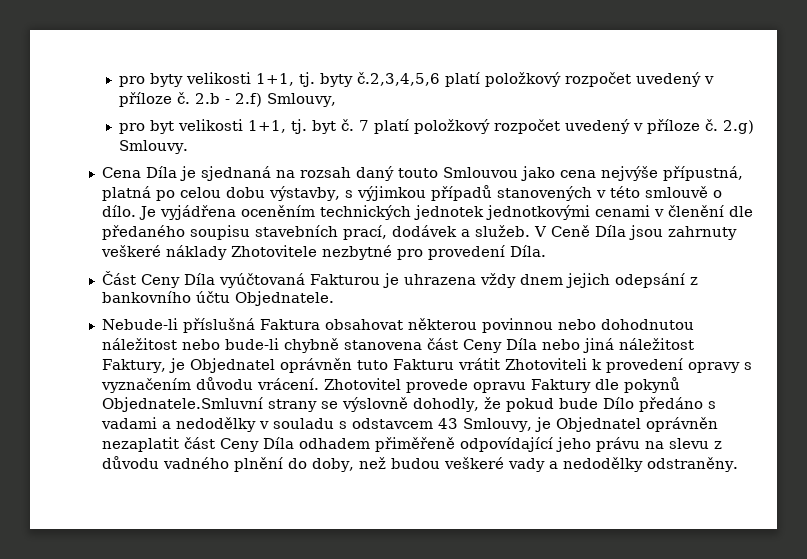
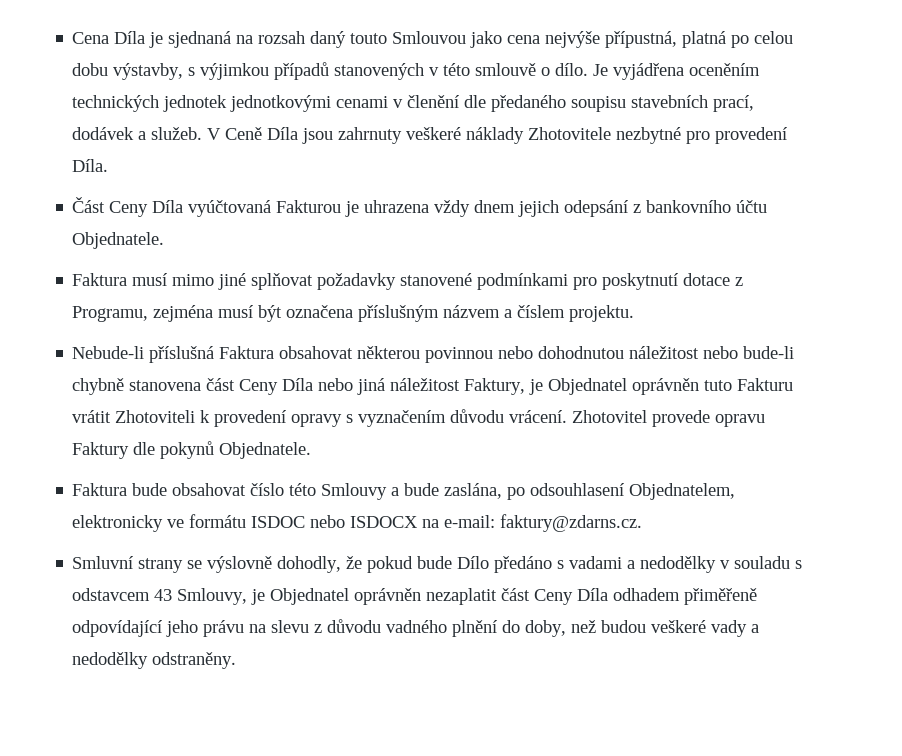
[119,72,715,87] [119,92,337,107] [119,119,755,134] [119,140,189,154] pro byty velikosti 1+1, tj. byty č.2,3,4,5,6 platí položkový rozpočet uvedený v příloze č. 2.b - 2.f) Smlouvy, // pro byt velikosti 1+1, tj. byt č. 7 platí položkový rozpočet uvedený v příloze č. 2.g) Smlouvy. // -> (72, 38) none
(334, 298) none -> [72,273,744,290] [72,305,635,322] // Faktura musí mimo jiné splňovat požadavky stanovené podmínkami pro poskytnutí dotace z Programu, zejména musí být označena příslušným názvem a číslem projektu.
[101,397,263,412] Objednatele.Smluvní -> [219,442,312,459] [72,483,736,500] [72,514,643,532] [72,556,134,569] Objednatele. // Faktura bude obsahovat číslo této Smlouvy a bude zaslána, po odsouhlasení Objednatelem, elektronicky ve formátu ISDOC nebo ISDOCX na e-mail: faktury@zdarns.cz. // Smluvní

